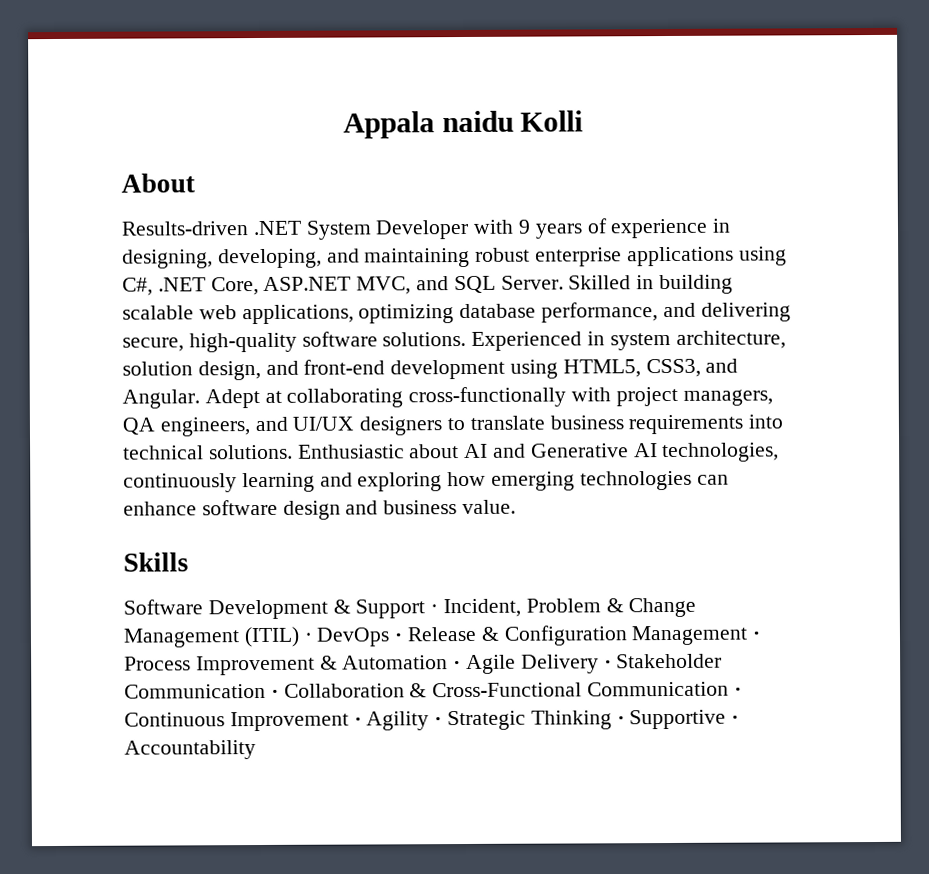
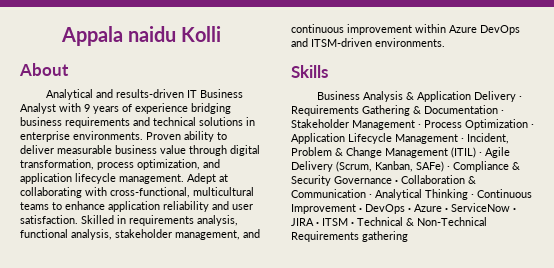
[121,219,470,240] Results-driven .NET System Developer -> [45,89,243,100] [20,103,56,114] Analytical and results-driven IT Business Analyst
[712,218,732,233] [122,246,787,269] [122,274,734,296] [122,302,791,325] [122,330,786,353] [122,358,739,381] [122,386,773,409] [122,414,784,437] [123,442,780,463] [123,470,729,493] [123,499,517,520] [123,552,189,572] [123,599,426,620] in designing, developing, and maintaining robust enterprise applications using C#, .NET Core, ASP.NET MVC, and SQL Server. Skilled in building scalable web applications, optimizing database performance, and delivering secure, high-quality software solutions. Experienced in system architecture, solution design, and front-end development using HTML5, CSS3, and Angular. Adept at collaborating cross-functionally with project managers, QA engineers, and UI/UX designers to translate business requirements into technical solutions. Enthusiastic about AI and Generative AI technologies, continuously learning and exploring how emerging technologies can enhance software design and business value. // Skills // Software Development & Support -> [191,103,231,114] [20,117,255,128] [20,131,227,142] [20,145,260,156] [20,159,220,170] [20,173,228,184] [20,187,254,198] [20,201,253,212] [20,215,238,226] [20,229,260,240] [291,24,520,35] [291,38,445,47] [291,65,328,78] [316,91,522,102] [291,105,504,116] [291,119,534,130] [291,133,458,144] bridging business requirements and technical solutions in enterprise environments. Proven ability to deliver measurable business value through digital transformation, process optimization, and application lifecycle management. Adept at collaborating with cross-functional, multicultural teams to enhance application reliability and user satisfaction. Skilled in requirements analysis, functional analysis, stakeholder management, and continuous improvement within Azure DevOps and ITSM-driven environments. // Skills // Business Analysis & Application Delivery · Requirements Gathering & Documentation · Stakeholder Management · Process Optimization · Application Lifecycle Management
[316,625,761,647] [124,653,723,676] [124,683,266,699] DevOps · Release & Configuration Management · Process Improvement & Automation · Agile Delivery · Stakeholder Communication -> [485,147,510,158] [291,161,520,172] [291,175,392,186] Agile Delivery (Scrum, Kanban, SAFe) · Compliance & Security Governance
[432,681,742,698] [124,709,740,732] [124,740,256,760] Cross-Functional Communication · Continuous Improvement · Agility · Strategic Thinking · Supportive · Accountability -> [291,189,532,200] [291,203,516,214] [291,217,487,226] [291,231,408,242] Communication · Analytical Thinking · Continuous Improvement · DevOps · Azure · ServiceNow · JIRA · ITSM · Technical & Non-Technical Requirements gathering

